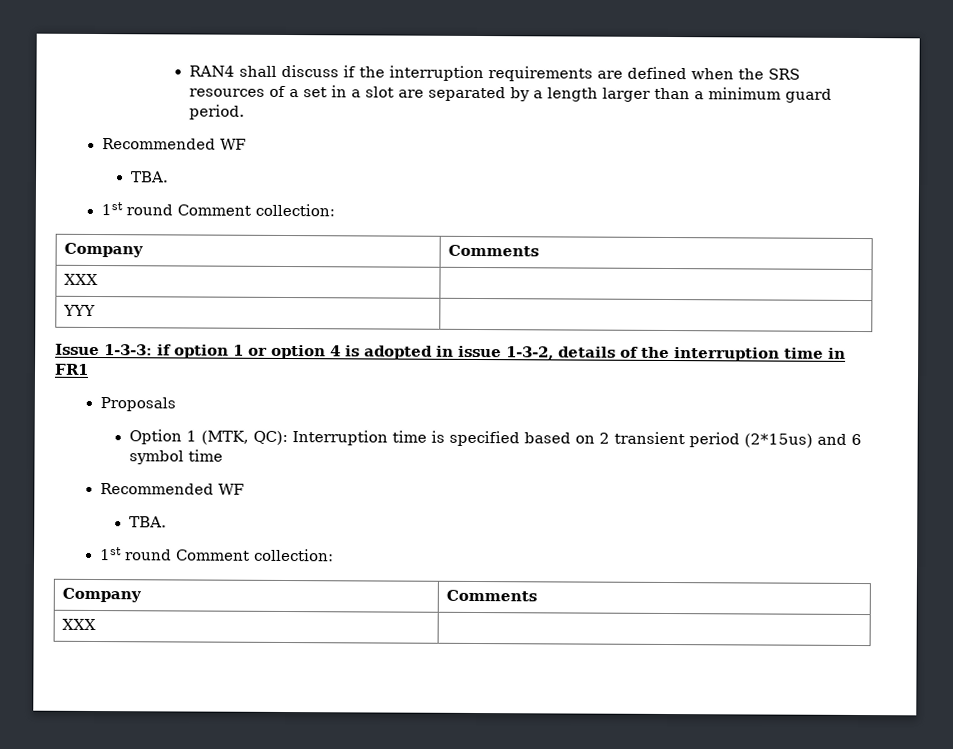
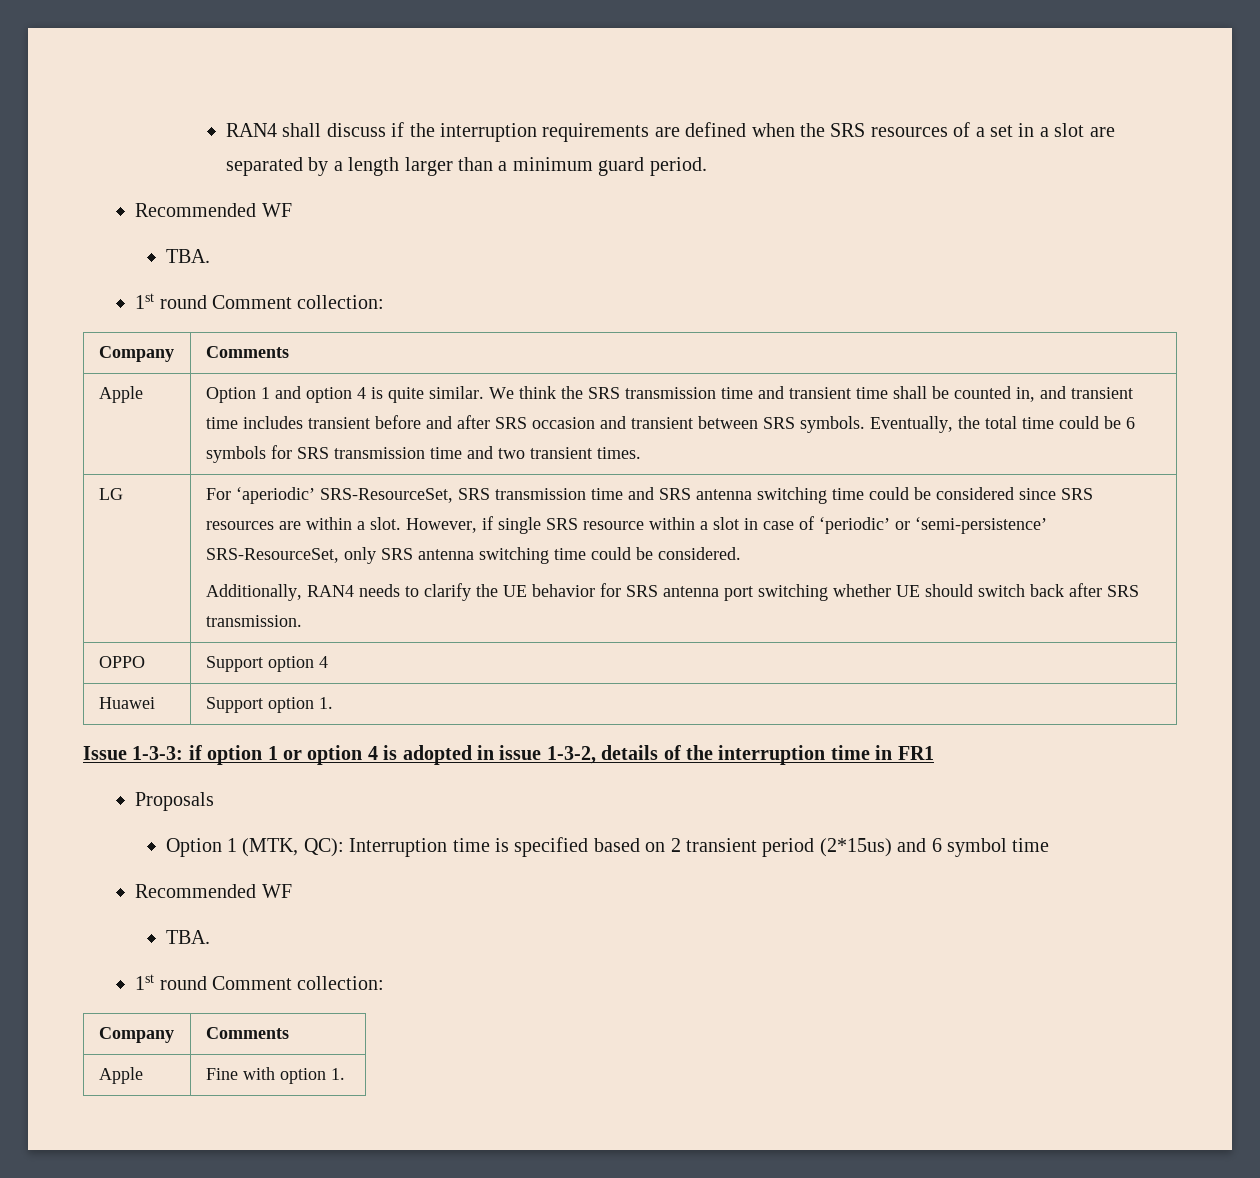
[64,273,99,286] [63,304,97,317] XXX | // YYY | -> [98,386,143,403] [205,386,1133,403] [205,415,1135,433] [205,445,641,463] [98,488,123,500] [205,487,1093,504] [205,516,1047,534] [205,547,741,564] [205,583,1139,601] [205,615,302,627] [98,656,145,668] [205,656,328,672] [98,697,155,709] [205,697,333,713] Apple | Option 1 and option 4 is quite similar. We think the SRS transmission time and transient time shall be counted in, and transient time includes transient before and after SRS occasion and transient between SRS symbols. Eventually, the total time could be 6 symbols for SRS transmission time and two transient times. // LG | For ‘aperiodic’ SRS-ResourceSet, SRS transmission time and SRS antenna switching time could be considered since SRS resources are within a slot. However, if single SRS resource within a slot in case of ‘periodic’ or ‘semi-persistence’ SRS-ResourceSet, only SRS antenna switching time could be considered. // Additionally, RAN4 needs to clarify the UE behavior for SRS antenna port switching whether UE should switch back after SRS transmission. // OPPO | Support option 4 // Huawei | Support option 1.
[62,618,97,631] XXX | -> [98,1067,143,1084] [205,1067,345,1084] Apple | Fine with option 1.

